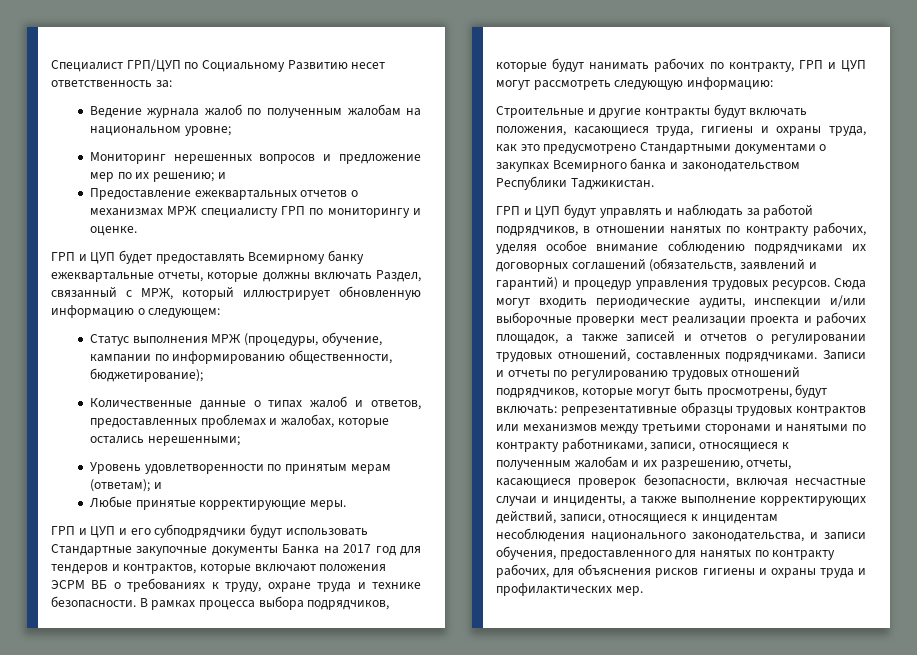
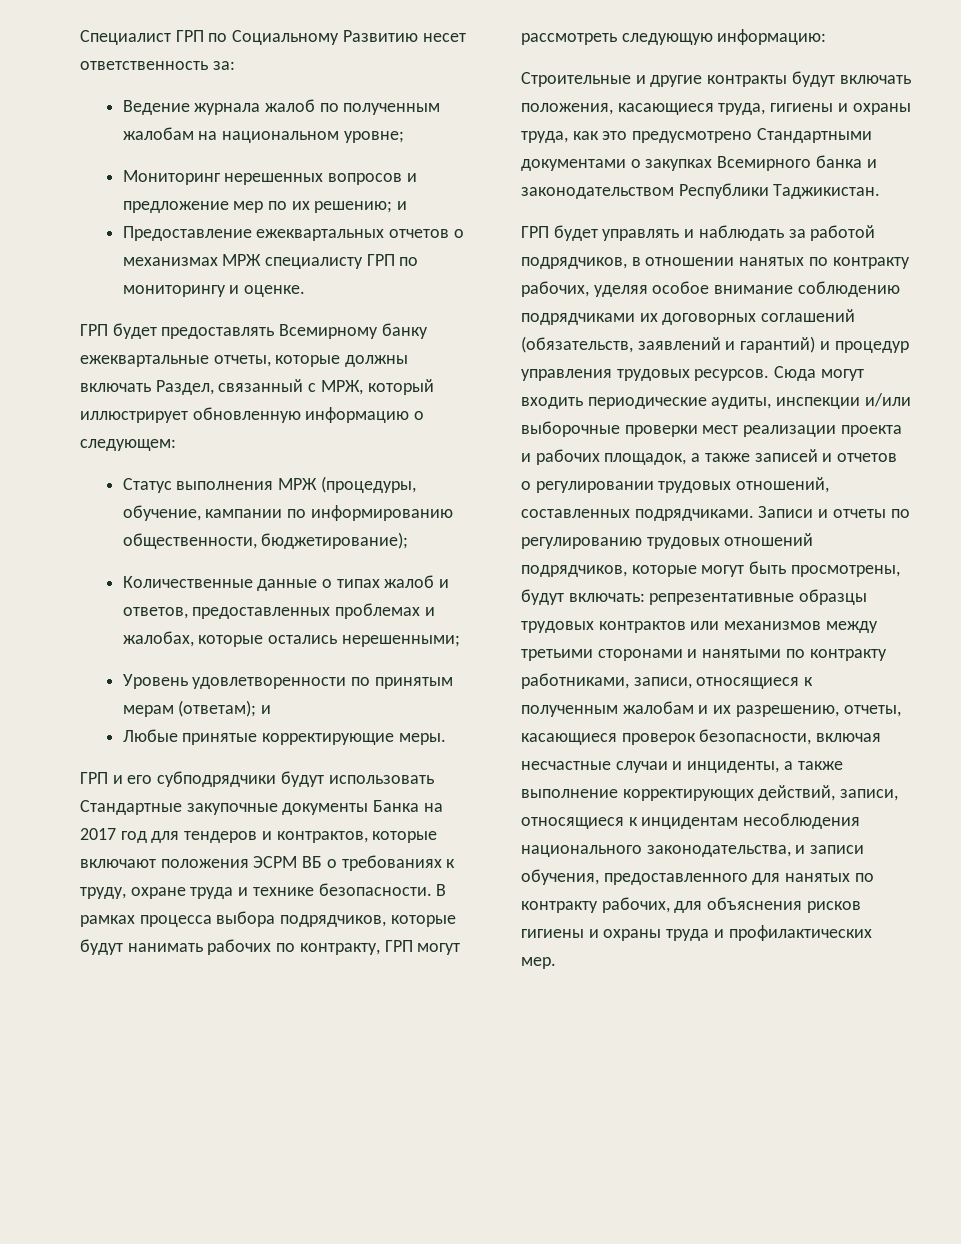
[126,59,181,72] ГРП/ЦУП -> [175,30,204,42] ГРП
[78,252,116,264] и ЦУП -> (108, 330) none
[90,526,127,538] ЦУП и -> (123, 779) none
[827,60,866,72] и ЦУП -> (413, 946) none
[523,204,596,218] и ЦУП будут -> [553,225,598,241] будет

